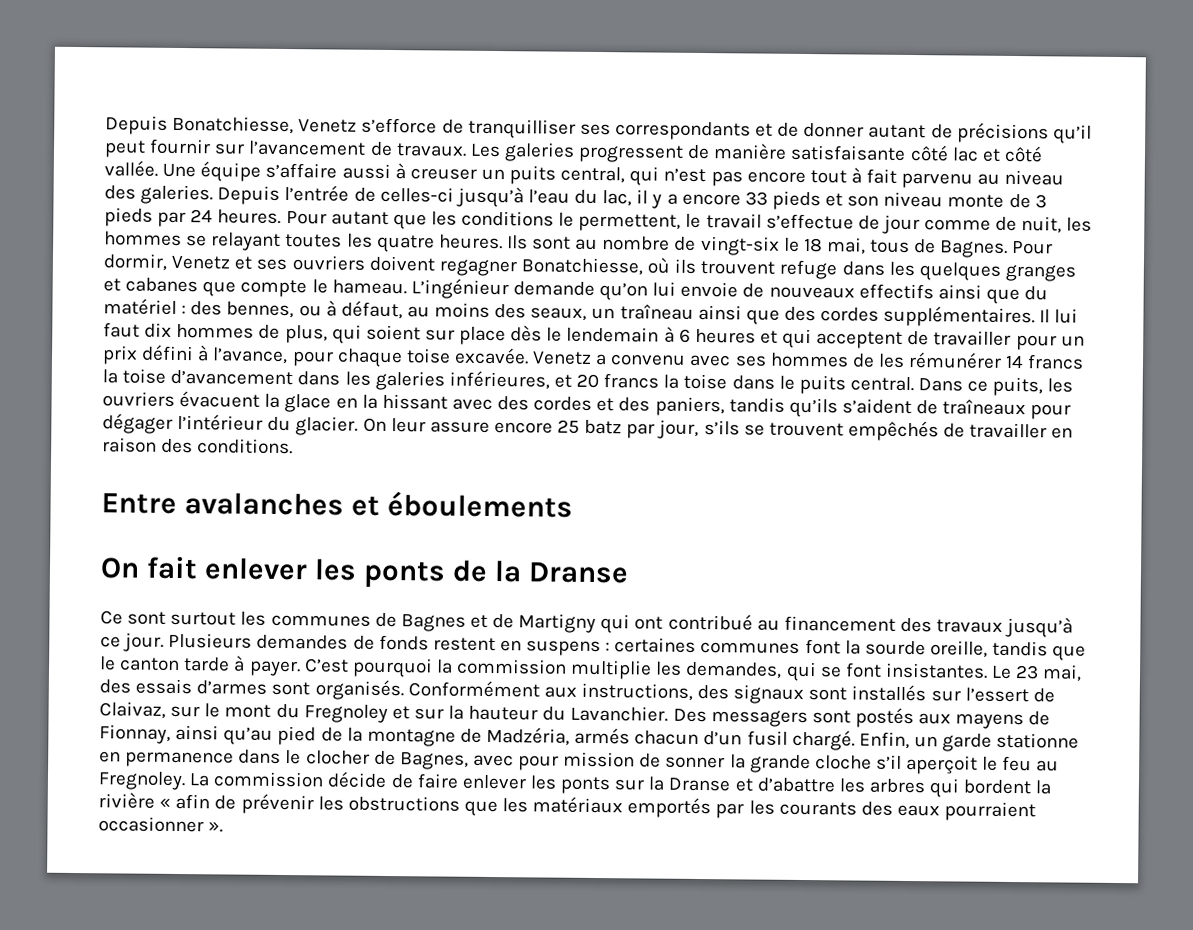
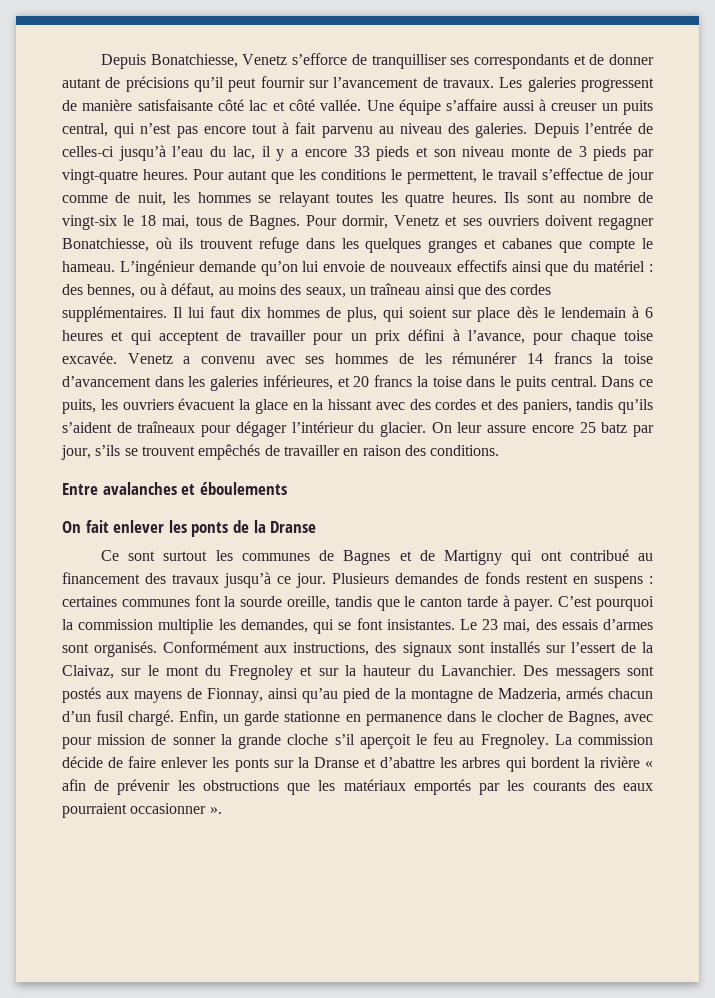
[190,209,214,223] 24 -> [62,169,138,184] vingt-quatre
(1055, 695) none -> [642,642,653,653] la
[486,726,571,746] Madzéria, -> [498,688,561,702] Madzeria,

